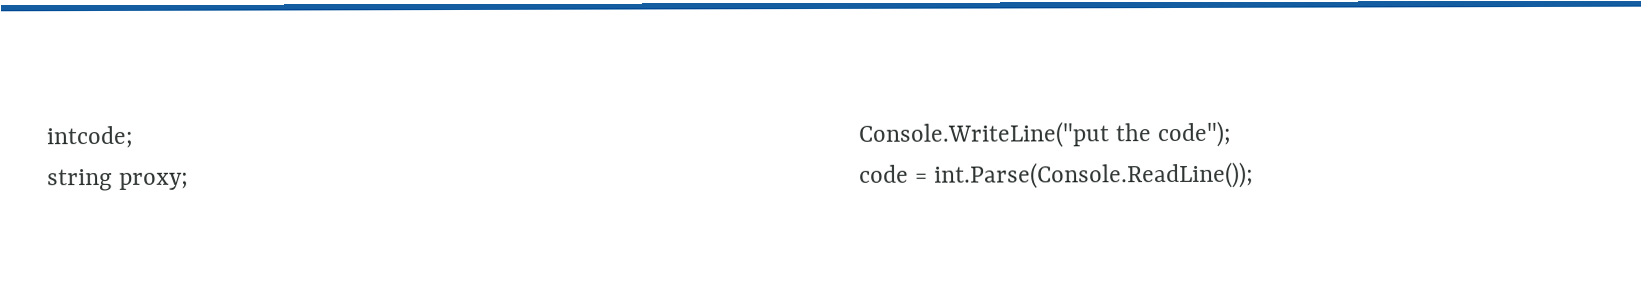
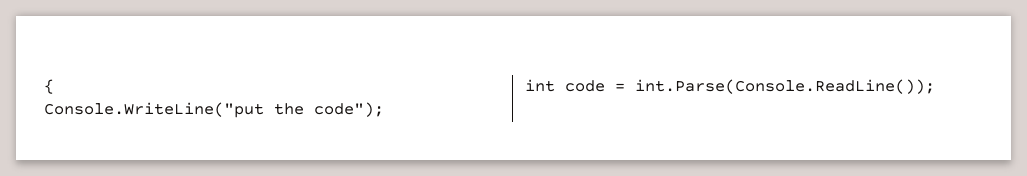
[46,125,133,149] [47,168,190,192] intcode; // string proxy; -> [44,79,54,94] {
(1232, 134) none -> [525,79,555,92] int

